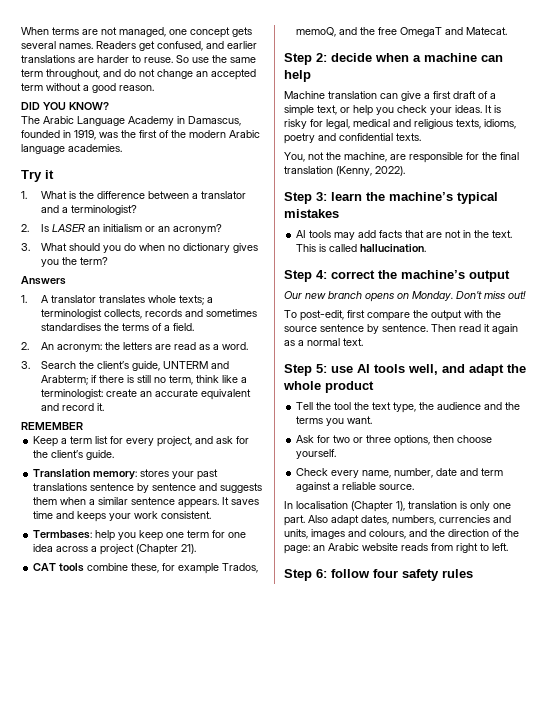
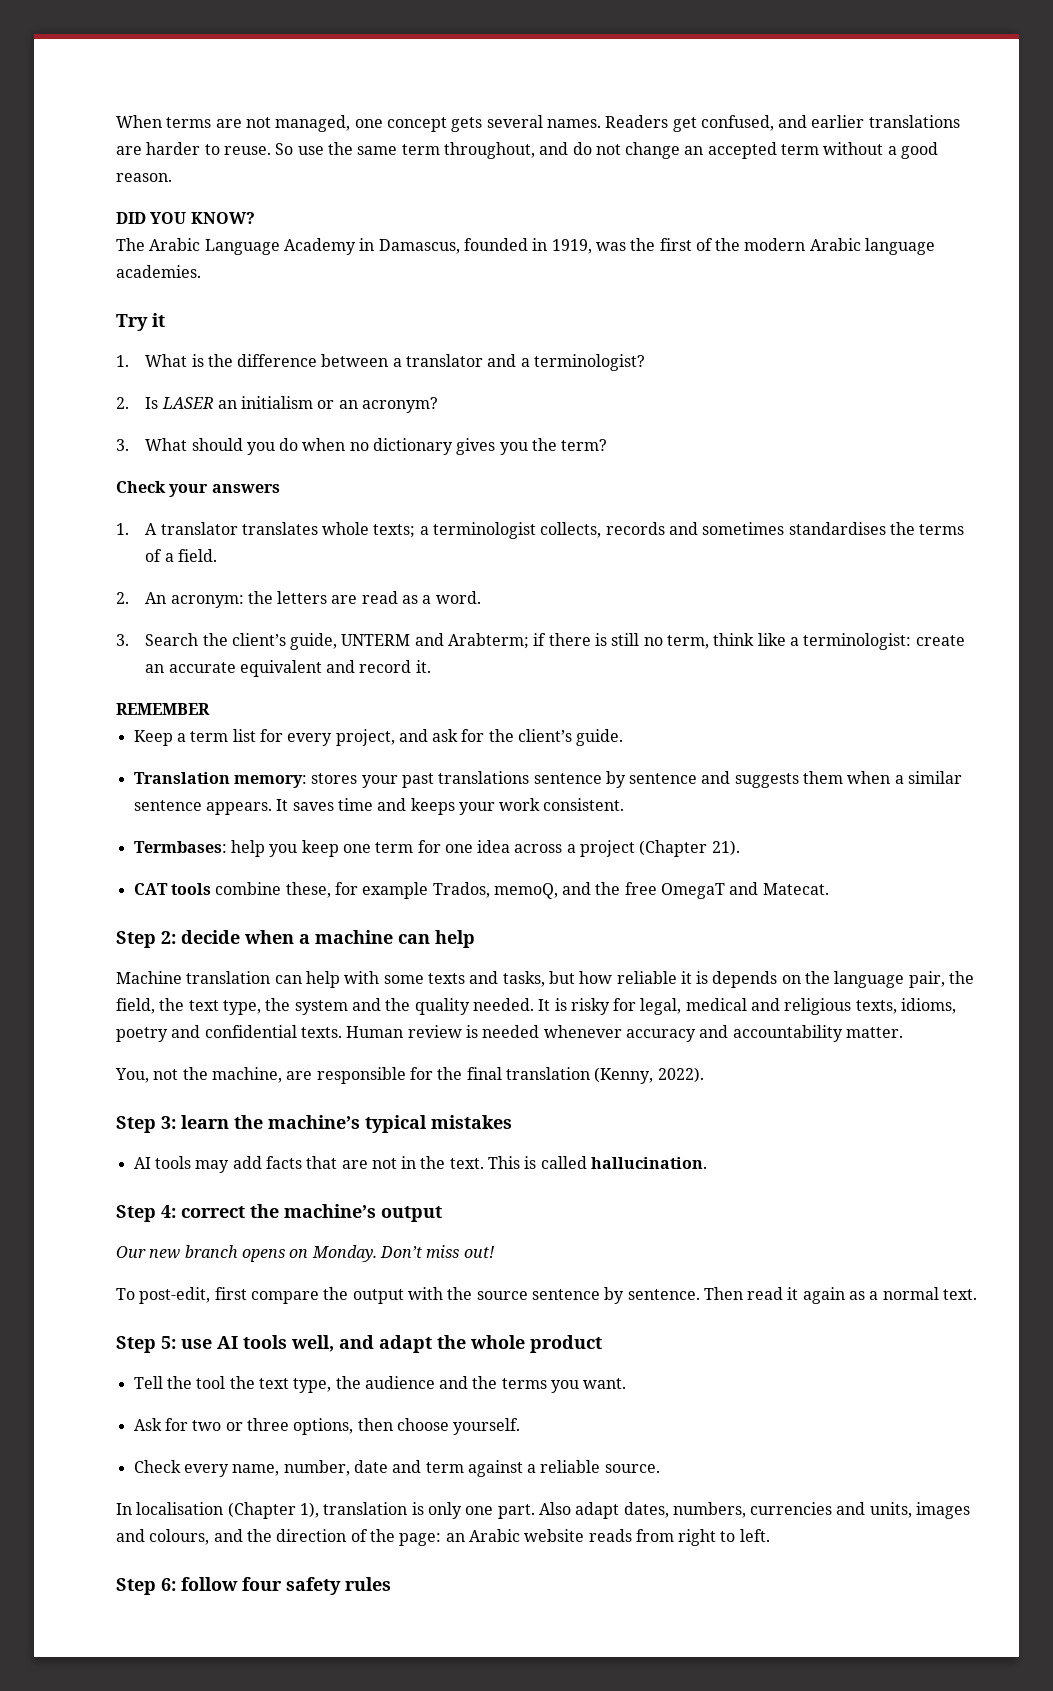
[21,276,66,285] Answers -> [116,481,280,497] Check your answers
[401,91,496,101] [284,105,482,116] give a first draft of a simple text, or help you check your ideas. -> [305,971,975,988] [116,998,534,1015] help with some texts and tasks, but how reliable it is depends on the language pair, the field, the text type, the system and the quality needed.
(421, 137) none -> [346,1025,903,1042] Human review is needed whenever accuracy and accountability matter.

